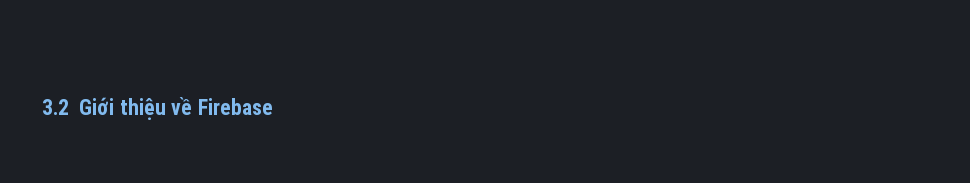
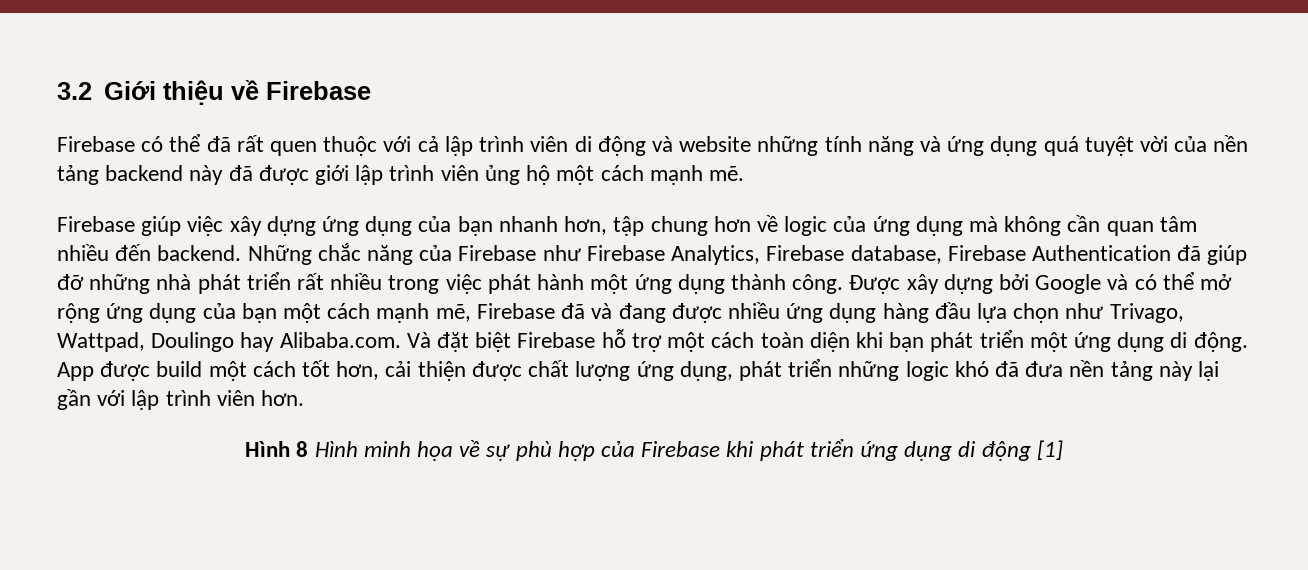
(274, 106) none -> [57,134,1249,156] [57,165,744,185] [57,215,1197,236] [57,243,1248,265] [57,272,1233,294] [57,302,1184,323] [57,329,1248,352] [57,359,1220,381] [57,389,305,410] [245,439,1063,461] // Firebase có thể đã rất quen thuộc với cả lập trình viên di động và website những tính năng và ứng dụng quá tuyệt vời của nền tảng backend này đã được giới lập trình viên ủng hộ một cách mạnh mẽ. // Firebase giúp việc xây dựng ứng dụng của bạn nhanh hơn, tập chung hơn về logic của ứng dụng mà không cần quan tâm nhiều đến backend. Những chắc năng của Firebase như Firebase Analytics, Firebase database, Firebase Authentication đã giúp đỡ những nhà phát triển rất nhiều trong việc phát hành một ứng dụng thành công. Được xây dựng bởi Google và có thể mở rộng ứng dụng của bạn một cách mạnh mẽ, Firebase đã và đang được nhiều ứng dụng hàng đầu lựa chọn như Trivago, Wattpad, Doulingo hay Alibaba.com. Và đặt biệt Firebase hỗ trợ một cách toàn diện khi bạn phát triển một ứng dụng di động. App được build một cách tốt hơn, cải thiện được chất lượng ứng dụng, phát triển những logic khó đã đưa nền tảng này lại gần với lập trình viên hơn. // Hình 8 Hình minh họa về sự phù hợp của Firebase khi phát triển ứng dụng di động [1]

